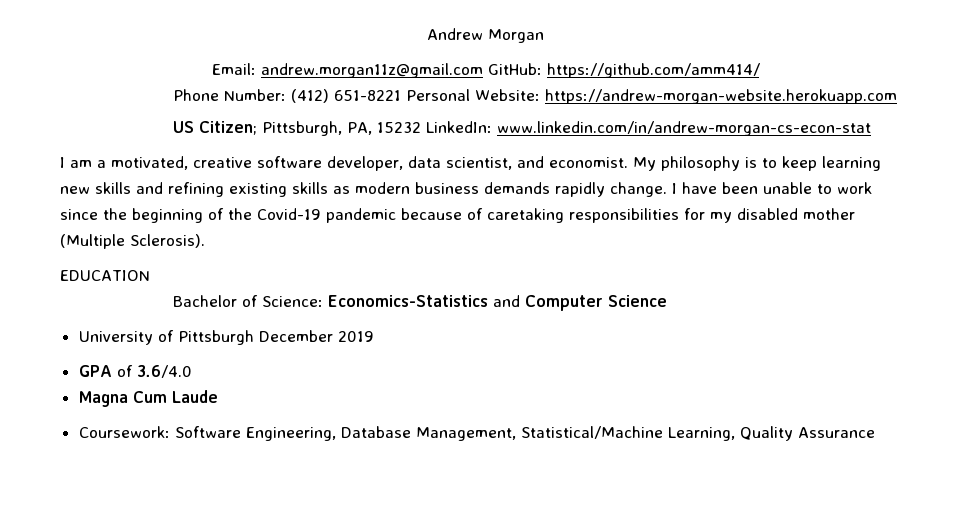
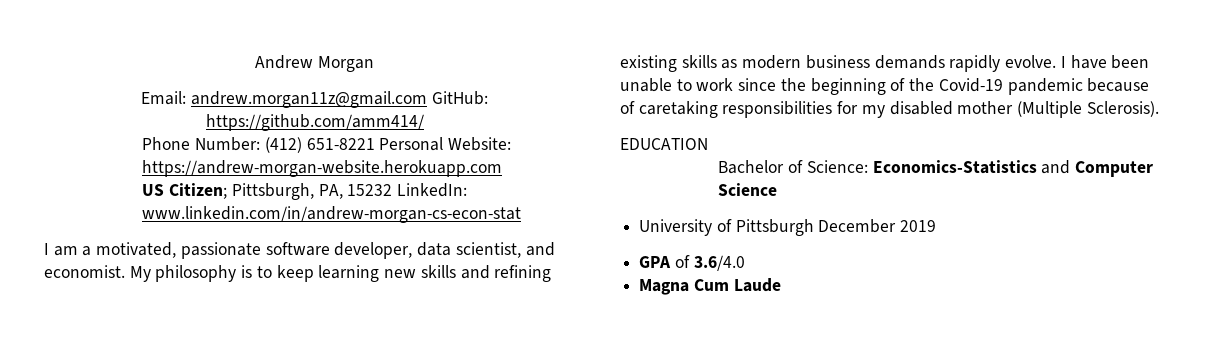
[193,157,252,168] creative -> [180,242,261,259] passionate
[610,182,667,197] change. -> [1005,55,1057,68] evolve.
[78,426,875,441] // Coursework: Software Engineering, Database Management, Statistical/Machine Learning, Quality Assurance -> (781, 285) none

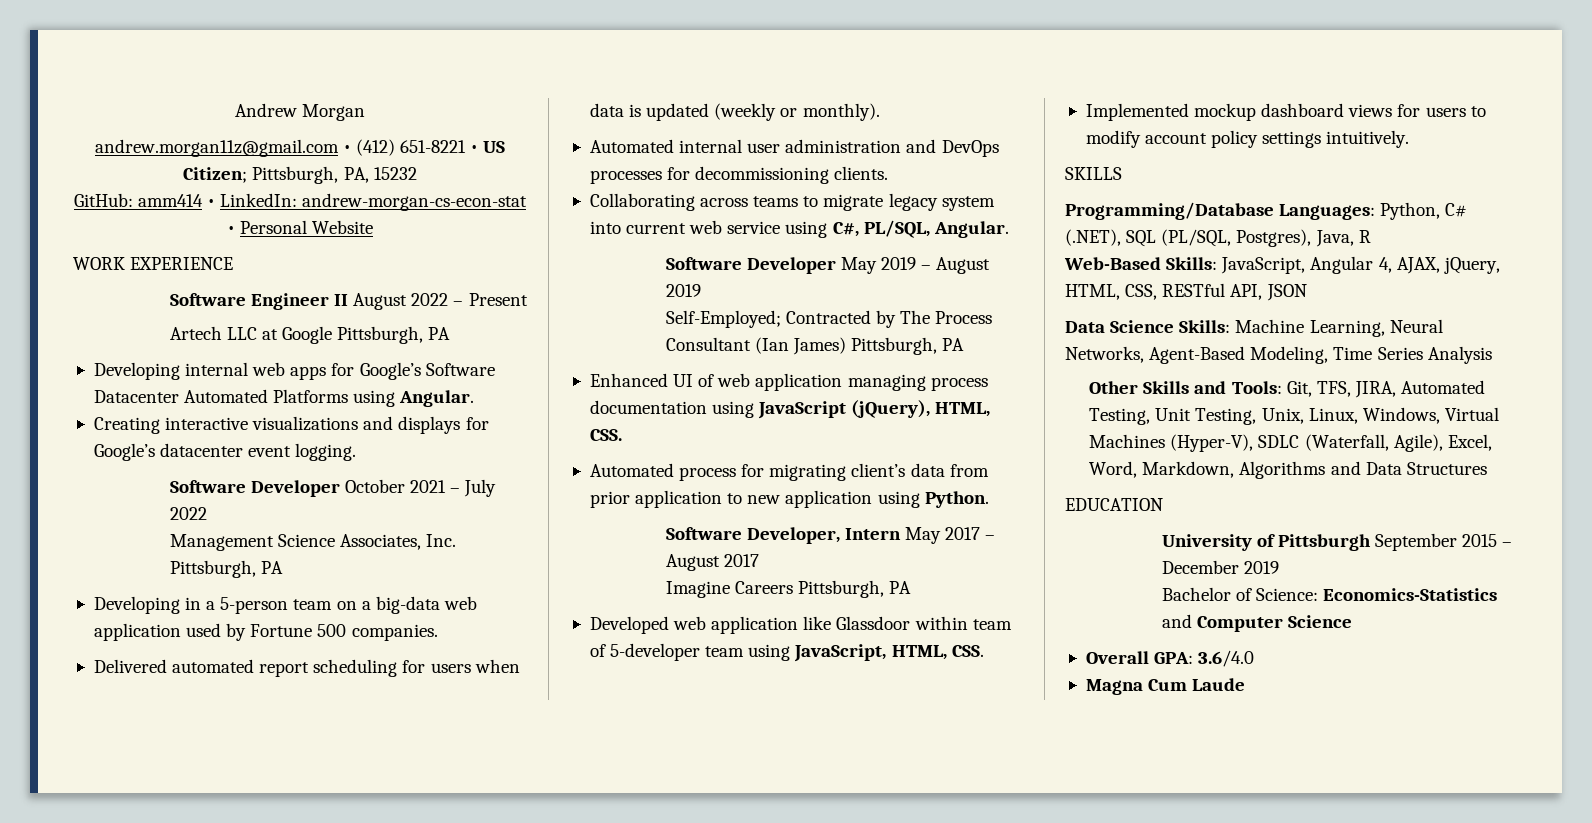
[141,91,488,108] [205,114,424,131] [142,137,512,153] [142,160,503,177] Email: andrew.morgan11z@gmail.com GitHub: https://github.com/amm414/ // Phone Number: (412) 651-8221 Personal Website: https://andrew-morgan-website.herokuapp.com // -> [94,139,479,157] andrew.morgan11z@gmail.com • (412) 651-8221 •
[397,183,468,197] [142,206,522,223] [44,242,555,259] [44,265,552,282] [620,55,1150,72] [620,78,1150,95] [620,101,1159,118] [620,138,708,150] LinkedIn: www.linkedin.com/in/andrew-morgan-cs-econ-stat // I am a motivated, passionate software developer, data scientist, and economist. My philosophy is to keep learning new skills and refining existing skills as modern business demands rapidly evolve. I have been unable to work since the beginning of the Covid-19 pandemic because of caretaking responsibilities for my disabled mother (Multiple Sclerosis). // EDUCATION -> [73,193,528,211] [226,220,374,234] [73,257,234,270] [169,293,528,310] [169,326,451,344] [93,362,495,380] [93,389,475,407] [93,416,489,434] [93,443,357,461] [169,479,497,497] [169,507,207,520] [169,534,457,551] [169,560,283,578] [93,596,477,614] [93,623,438,641] [93,659,520,677] [589,103,880,121] [589,139,999,157] [589,166,889,184] [589,193,995,211] [589,220,1009,238] [665,257,991,274] [665,284,701,297] [665,310,993,328] [665,337,965,355] [589,373,988,391] [589,400,991,419] [589,429,622,441] [589,463,989,481] [589,490,989,508] [665,527,996,544] [665,554,759,571] [665,580,912,598] [589,616,1012,634] [589,643,984,662] [1085,103,1486,121] [1085,130,1410,148] [1065,167,1122,180] [1065,202,1468,220] [1065,229,1371,247] [1064,256,1500,274] [1065,283,1307,301] [1065,319,1443,337] [1065,346,1492,364] [1089,380,1486,398] [1089,407,1499,425] [1089,434,1492,452] [1089,461,1487,479] [1065,498,1163,511] [1161,533,1513,551] [1161,560,1279,574] // GitHub: amm414 • LinkedIn: andrew-morgan-cs-econ-stat • Personal Website // WORK EXPERIENCE // Software Engineer II August 2022 – Present // Artech LLC at Google Pittsburgh, PA // Developing internal web apps for Google’s Software Datacenter Automated Platforms using Angular. // Creating interactive visualizations and displays for Google’s datacenter event logging. // Software Developer October 2021 – July 2022 // Management Science Associates, Inc. Pittsburgh, PA // Developing in a 5-person team on a big-data web application used by Fortune 500 companies. // Delivered automated report scheduling for users when data is updated (weekly or monthly). // Automated internal user administration and DevOps processes for decommissioning clients. // Collaborating across teams to migrate legacy system into current web service using C#, PL/SQL, Angular. // Software Developer May 2019 – August 2019 // Self-Employed; Contracted by The Process Consultant (Ian James) Pittsburgh, PA // Enhanced UI of web application managing process documentation using JavaScript (jQuery), HTML, CSS. // Automated process for migrating client’s data from prior application to new application using Python. // Software Developer, Intern May 2017 – August 2017 // Imagine Careers Pittsburgh, PA // Developed web application like Glassdoor within team of 5-developer team using JavaScript, HTML, CSS. // Implemented mockup dashboard views for users to modify account policy settings intuitively. // SKILLS // Programming/Database Languages: Python, C# (.NET), SQL (PL/SQL, Postgres), Java, R // Web-Based Skills: JavaScript, Angular 4, AJAX, jQuery, HTML, CSS, RESTful API, JSON // Data Science Skills: Machine Learning, Neural Networks, Agent-Based Modeling, Time Series Analysis // Other Skills and Tools: Git, TFS, JIRA, Automated Testing, Unit Testing, Unix, Linux, Windows, Virtual Machines (Hyper-V), SDLC (Waterfall, Agile), Excel, Word, Markdown, Algorithms and Data Structures // EDUCATION // University of Pittsburgh September 2015 – December 2019
[639,219,937,236] [639,255,690,268] University of Pittsburgh December 2019 // GPA of -> [1085,651,1194,664] Overall GPA:

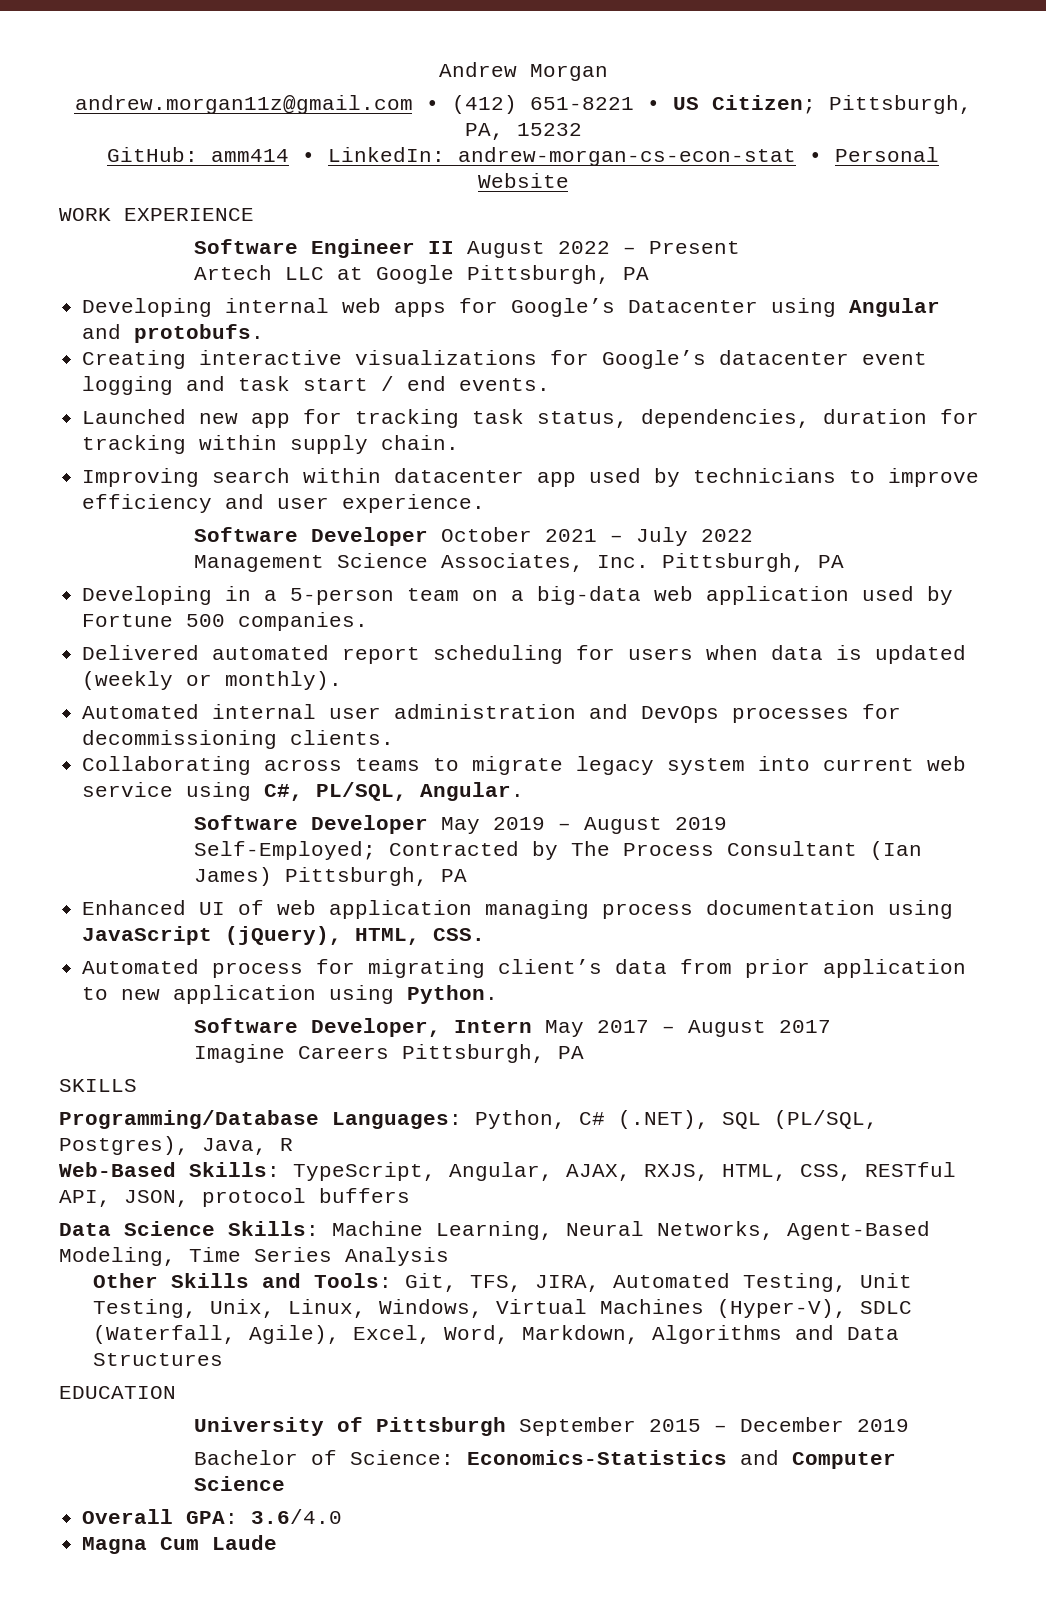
[425,363,495,376] [93,389,475,407] Software Datacenter Automated Platforms using Angular. -> [628,298,941,317] [82,324,265,343] Datacenter using Angular and protobufs.
[363,416,461,434] and displays -> (538, 357) none
[295,443,357,461] logging. -> [82,376,551,395] [82,409,980,428] [82,435,460,454] [82,468,980,487] [82,494,486,513] logging and task start / end events. // Launched new app for tracking task status, dependencies, duration for tracking within supply chain. // Improving search within datacenter app used by technicians to improve efficiency and user experience.
[589,616,1012,634] [589,643,984,662] [1085,103,1486,121] [1085,130,1410,148] // Developed web application like Glassdoor within team of 5-developer team using JavaScript, HTML, CSS. // Implemented mockup dashboard views for users to modify account policy settings intuitively. -> (585, 1052) none
[1221,256,1500,274] JavaScript, Angular 4, AJAX, jQuery, -> [293,1162,709,1181] TypeScript, Angular, AJAX, RXJS,
[1266,284,1307,301] JSON -> [124,1188,410,1207] JSON, protocol buffers

